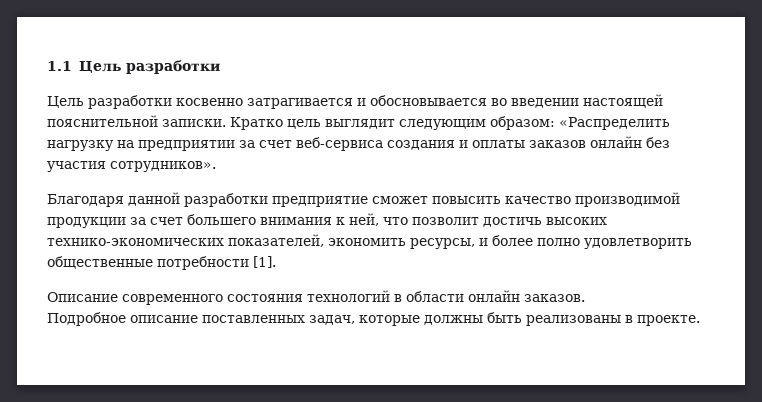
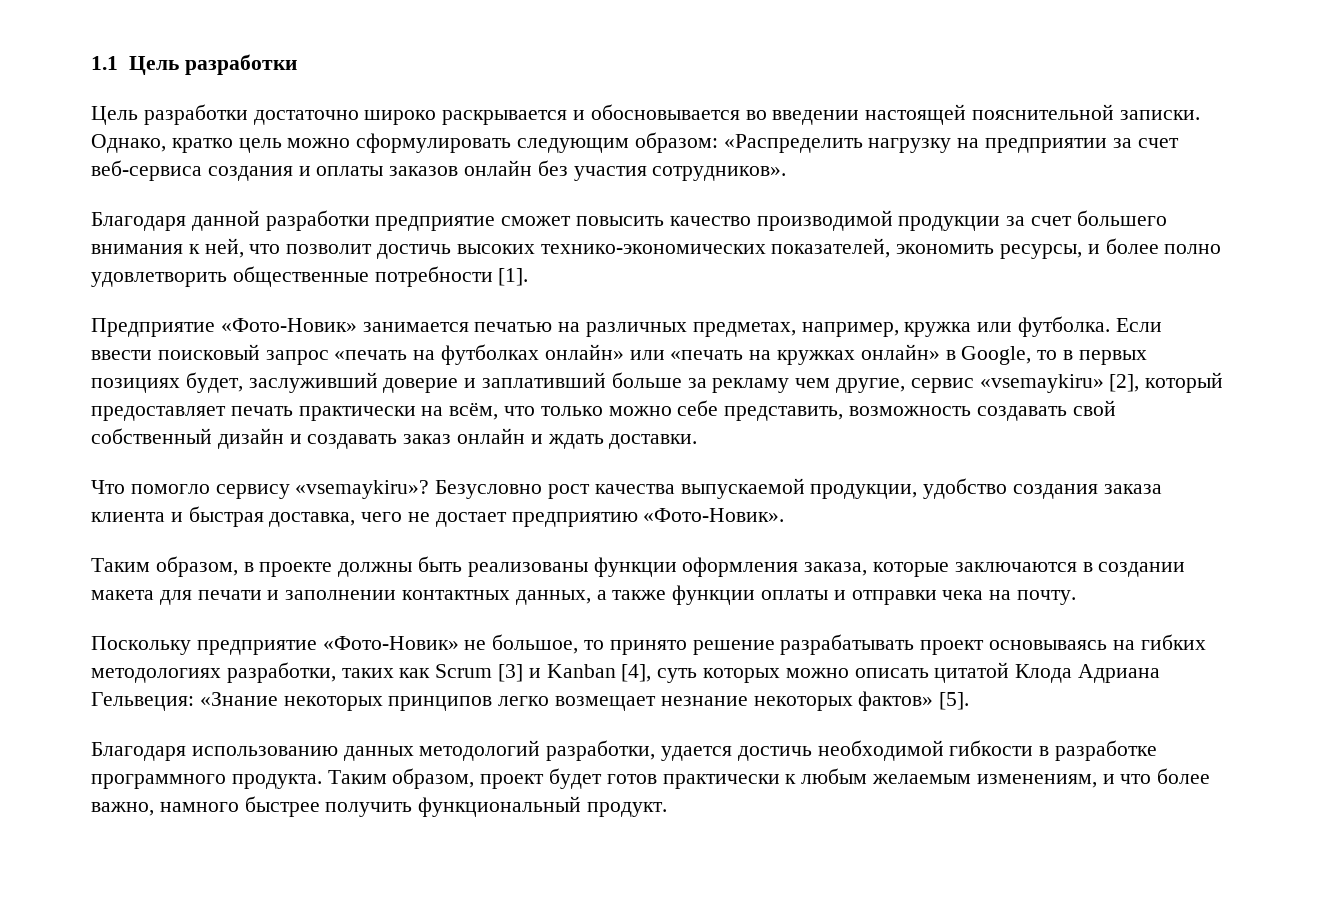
[176,98,353,109] косвенно затрагивается -> [253,110,568,125] достаточно широко раскрывается
[230,117,395,130] Кратко цель выглядит -> [91,133,512,153] Однако, кратко цель можно сформулировать
[47,290,585,305] [47,312,700,326] Описание современного состояния технологий в области онлайн заказов. // Подробное описание поставленных задач, которые должны быть реализованы в проекте. -> [91,316,1162,337] [91,344,1147,365] [91,372,1224,393] [91,400,1116,421] [91,428,698,449] [91,478,1162,499] [91,506,785,527] [91,556,1186,577] [91,585,1077,605] [91,634,1206,655] [91,662,1161,683] [91,691,970,711] [91,740,1158,761] [91,768,1211,789] [91,796,668,817] Предприятие «Фото-Новик» занимается печатью на различных предметах, например, кружка или футболка. Если ввести поисковый запрос «печать на футболках онлайн» или «печать на кружках онлайн» в Google, то в первых позициях будет, заслуживший доверие и заплативший больше за рекламу чем другие, сервис «vsemaykiru» [2], который предоставляет печать практически на всём, что только можно себе представить, возможность создавать свой собственный дизайн и создавать заказ онлайн и ждать доставки. // Что помогло сервису «vsemaykiru»? Безусловно рост качества выпускаемой продукции, удобство создания заказа клиента и быстрая доставка, чего не достает предприятию «Фото-Новик». // Таким образом, в проекте должны быть реализованы функции оформления заказа, которые заключаются в создании макета для печати и заполнении контактных данных, а также функции оплаты и отправки чека на почту. // Поскольку предприятие «Фото-Новик» не большое, то принято решение разрабатывать проект основываясь на гибких методологиях разработки, таких как Scrum [3] и Kanban [4], суть которых можно описать цитатой Клода Адриана Гельвеция: «Знание некоторых принципов легко возмещает незнание некоторых фактов» [5]. // Благодаря использованию данных методологий разработки, удается достичь необходимой гибкости в разработке программного продукта. Таким образом, проект будет готов практически к любым желаемым изменениям, и что более важно, намного быстрее получить функциональный продукт.

